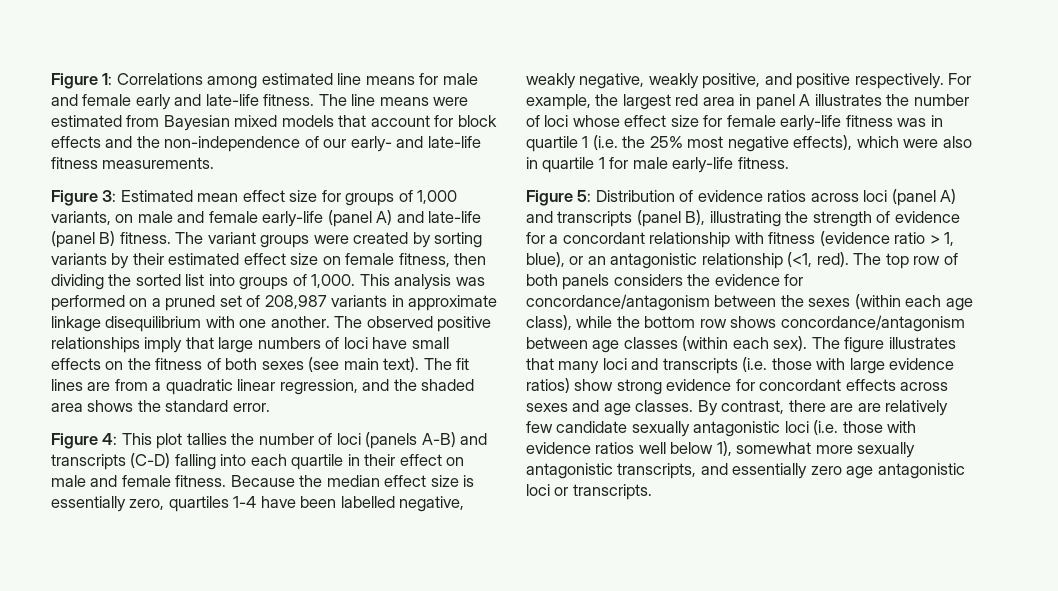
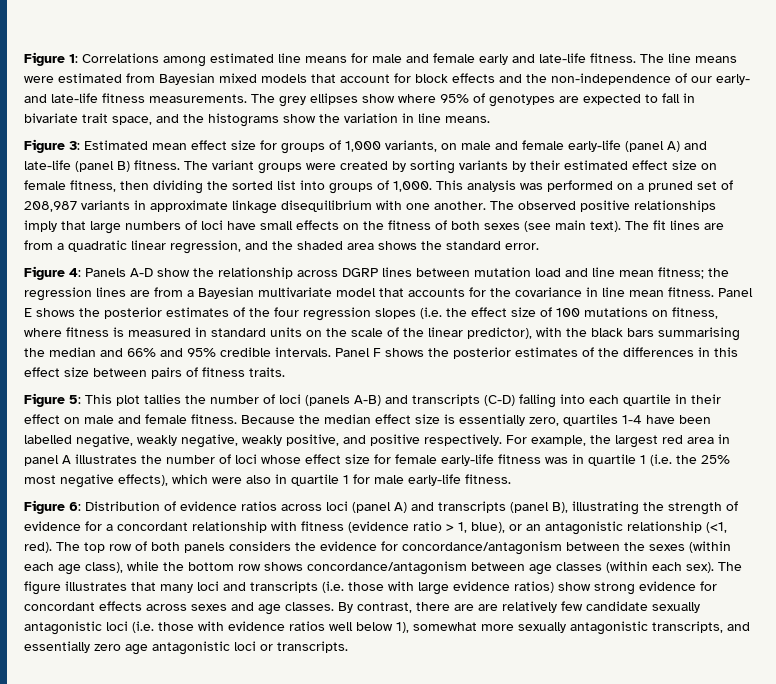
(215, 163) none -> [251,93,695,107] [24,113,490,127] The grey ellipses show where 95% of genotypes are expected to fall in bivariate trait space, and the histograms show the variation in line means.
(118, 439) none -> [85,267,729,279] [24,287,753,301] [24,307,718,321] [24,327,740,341] [24,347,738,359] [24,367,285,379] [24,393,81,407] Panels A-D show the relationship across DGRP lines between mutation load and line mean fitness; the regression lines are from a Bayesian multivariate model that accounts for the covariance in line mean fitness. Panel E shows the posterior estimates of the four regression slopes (i.e. the effect size of 100 mutations on fitness, where fitness is measured in standard units on the scale of the linear predictor), with the black bars summarising the median and 66% and 95% credible intervals. Panel F shows the posterior estimates of the differences in this effect size between pairs of fitness traits. // Figure 5:
[577,190,592,202] 5: -> [69,502,81,511] 6:

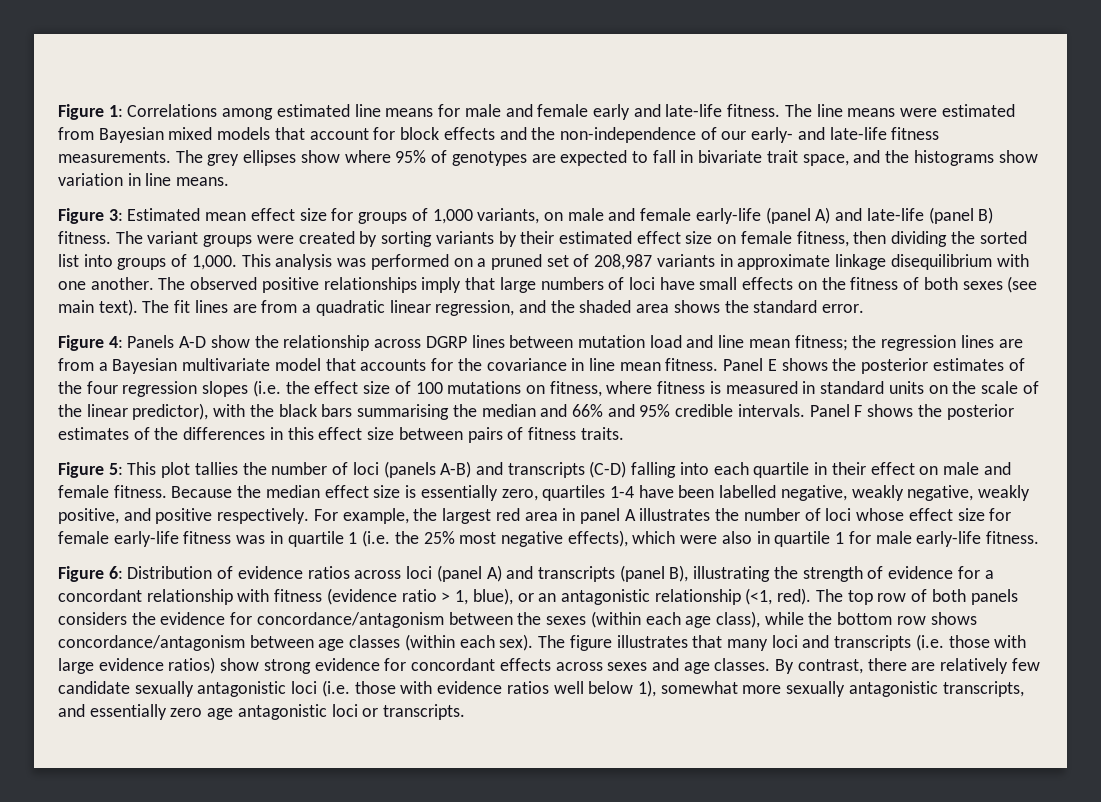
[319,114,340,123] the -> (1038, 156) none
[478,604,498,611] are -> (936, 666) none

